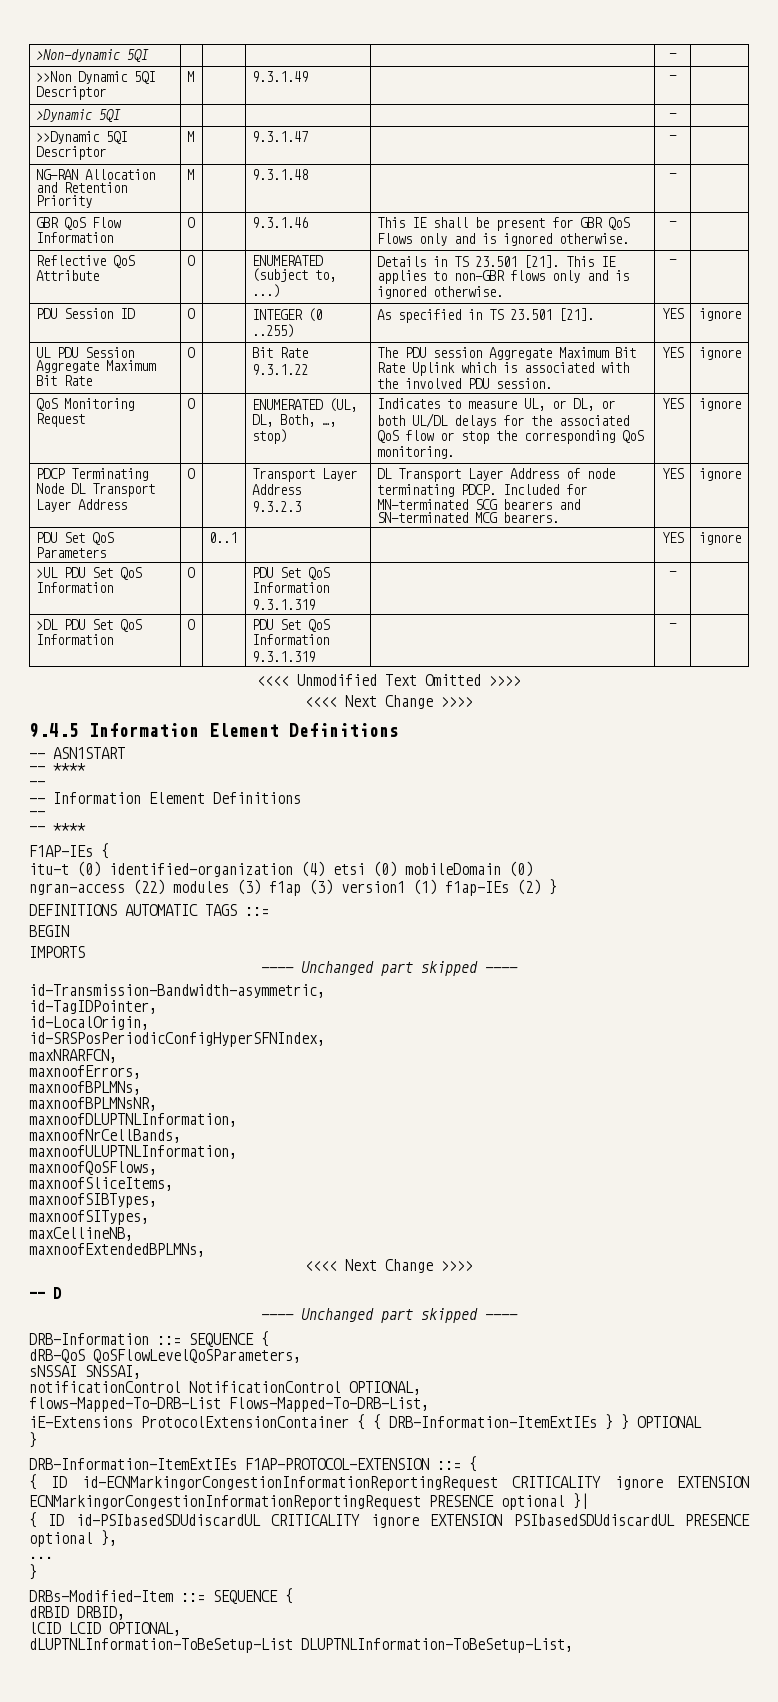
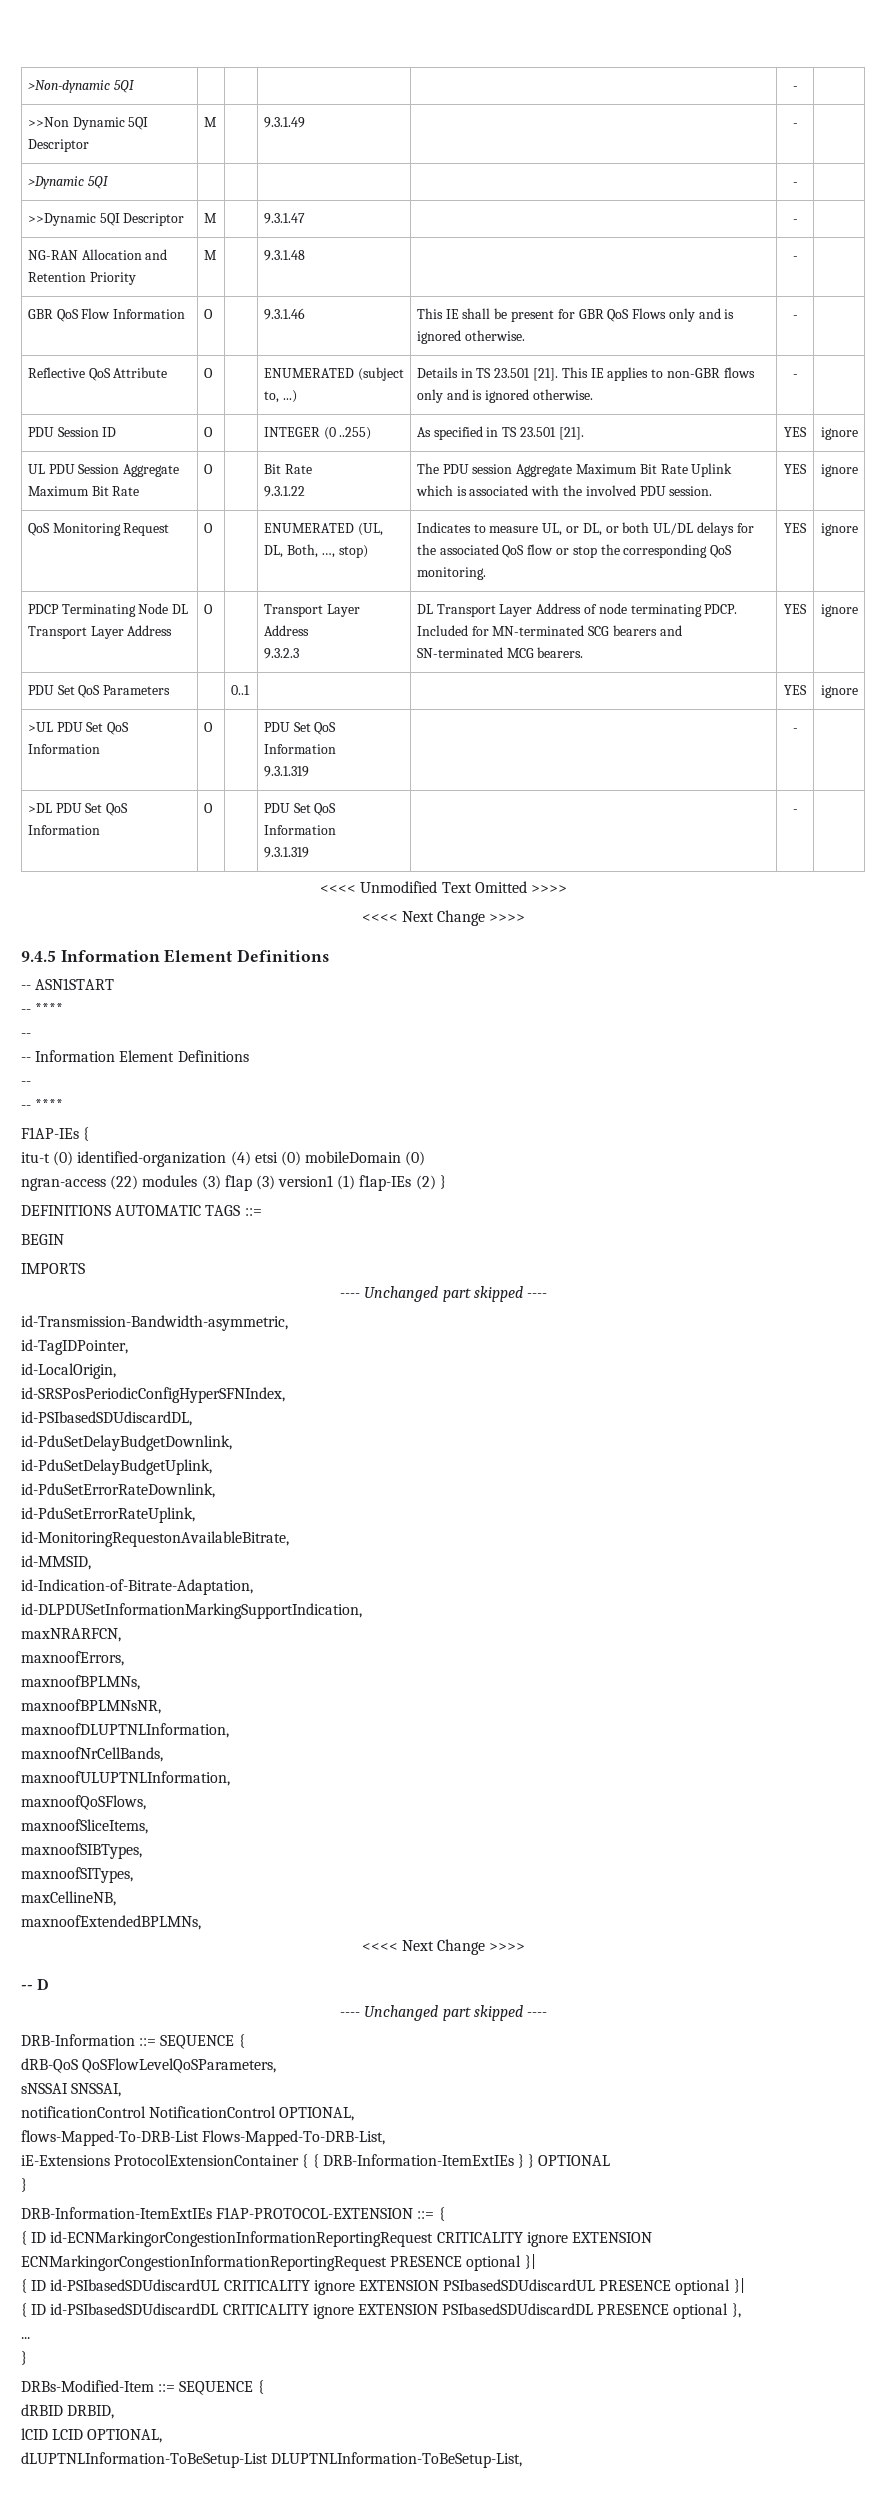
(325, 1039) none -> [21,1411,192,1426] [21,1435,232,1451] [21,1459,212,1475] [21,1483,215,1498] [21,1507,195,1523] [21,1531,289,1547] [21,1555,91,1570] [21,1579,253,1595] [21,1603,362,1619] // id-PSIbasedSDUdiscardDL, // id-PduSetDelayBudgetDownlink, // id-PduSetDelayBudgetUplink, // id-PduSetErrorRateDownlink, // id-PduSetErrorRateUplink, // id-MonitoringRequestonAvailableBitrate, // id-MMSID, // id-Indication-of-Bitrate-Adaptation, // id-DLPDUSetInformationMarkingSupportIndication,
(93, 1539) none -> [733,2278,745,2293] [21,2303,729,2319] }| // { ID id-PSIbasedSDUdiscardDL CRITICALITY ignore EXTENSION PSIbasedSDUdiscardDL PRESENCE optional

